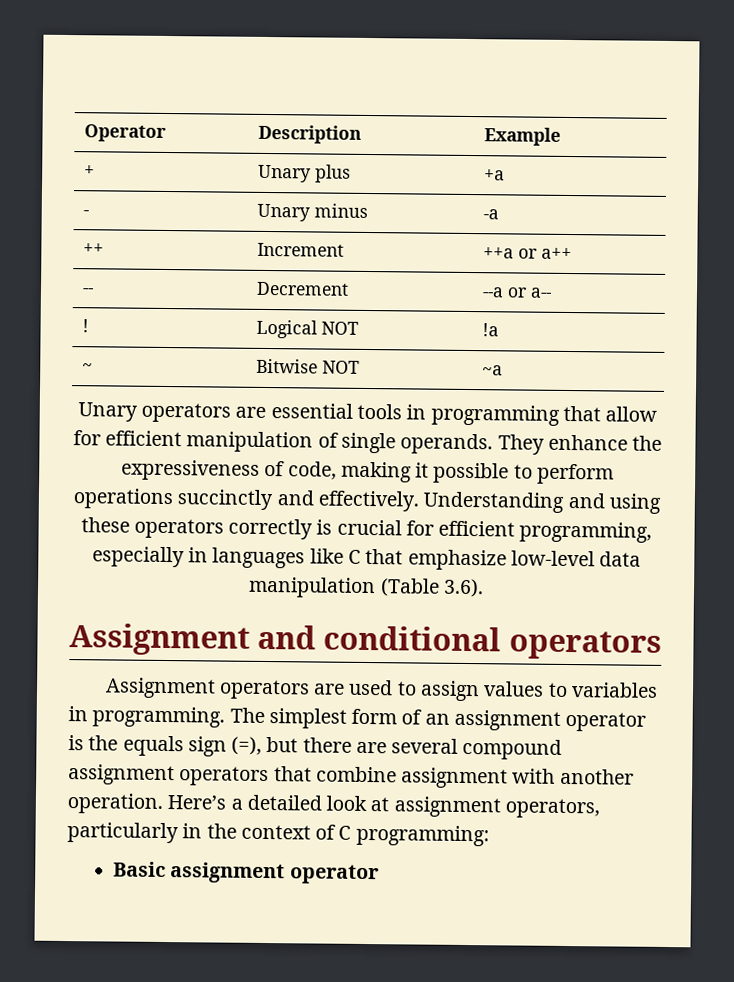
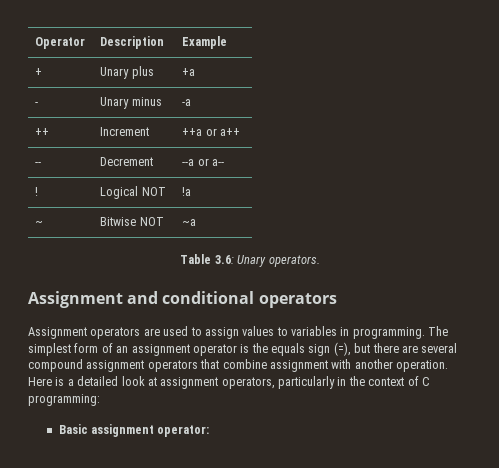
[77,402,658,426] [72,430,663,455] [121,459,614,485] [73,488,661,514] [80,517,653,543] [91,546,642,571] [248,576,484,599] Unary operators are essential tools in programming that allow for efficient manipulation of single operands. They enhance the expressiveness of code, making it possible to perform operations succinctly and effectively. Understanding and using these operators correctly is crucial for efficient programming, especially in languages like C that emphasize low-level data manipulation (Table 3.6). -> [180,254,320,267] Table 3.6: Unary operators.
[167,795,227,810] Here’s -> [28,377,65,386] Here is
[289,864,379,885] operator -> [157,425,210,437] operator:

